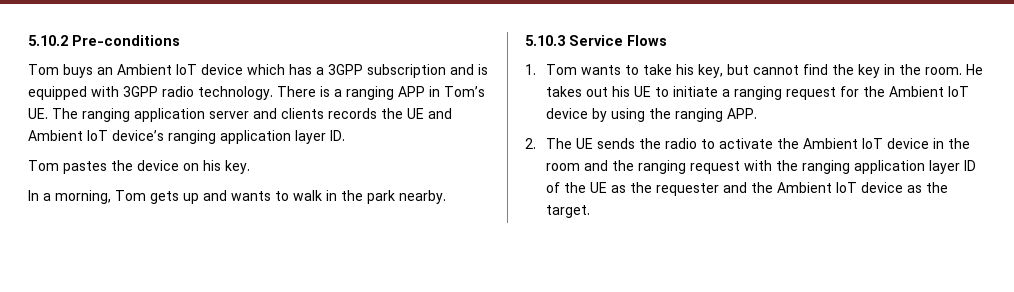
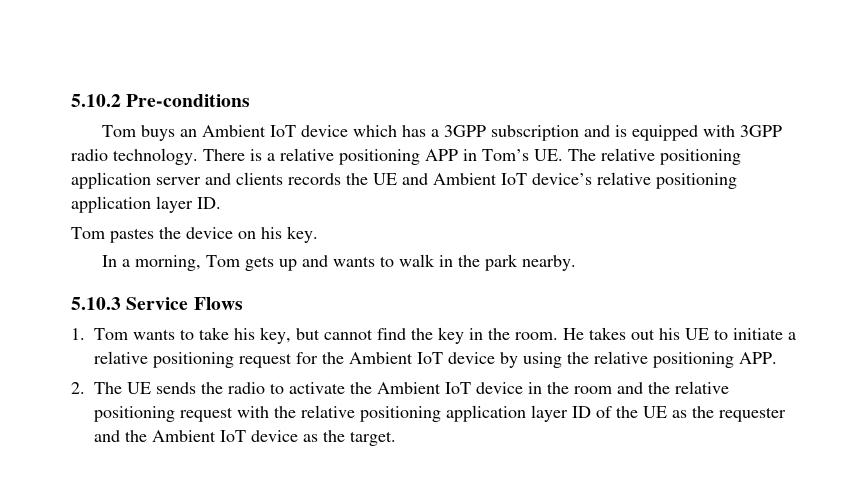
[346,86,394,100] ranging -> [280,148,420,165] relative positioning
[82,108,130,122] ranging -> [601,148,741,165] relative positioning
[168,130,216,144] ranging -> [597,172,737,189] relative positioning
[733,86,782,100] ranging -> [94,351,234,368] relative positioning
[674,108,723,122] ranging -> [594,351,734,368] relative positioning
[637,160,686,174] ranging -> [675,381,729,394] [94,406,175,422] relative positioning
[801,160,850,174] ranging -> [301,405,441,422] relative positioning

